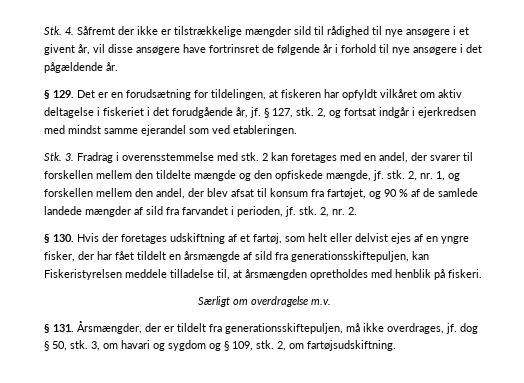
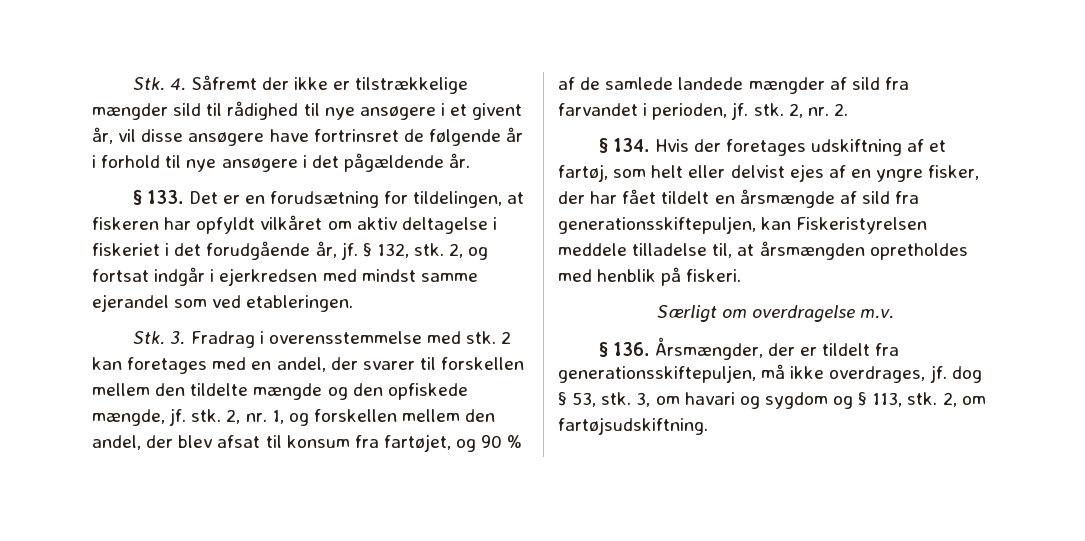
[53,90,74,98] 129. -> [147,190,184,204] 133.
[272,108,293,118] 127, -> [376,243,409,258] 132,
[53,234,74,242] 130. -> [613,138,650,152] 134.
[53,324,74,332] 131. -> [613,342,650,356] 136.
[52,341,67,351] 50, -> [572,392,597,407] 53,
[232,341,253,351] 109, -> [872,392,903,407] 113,

